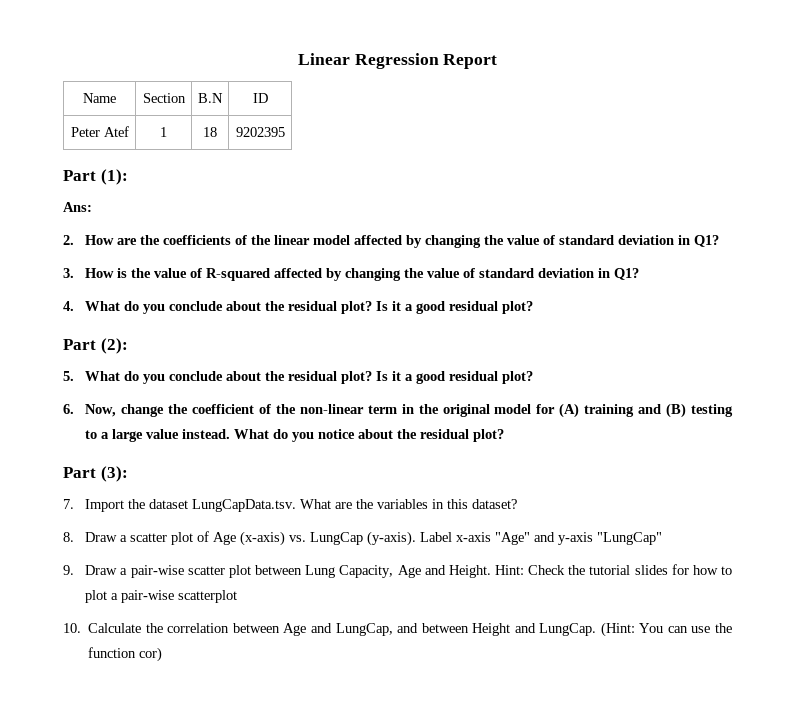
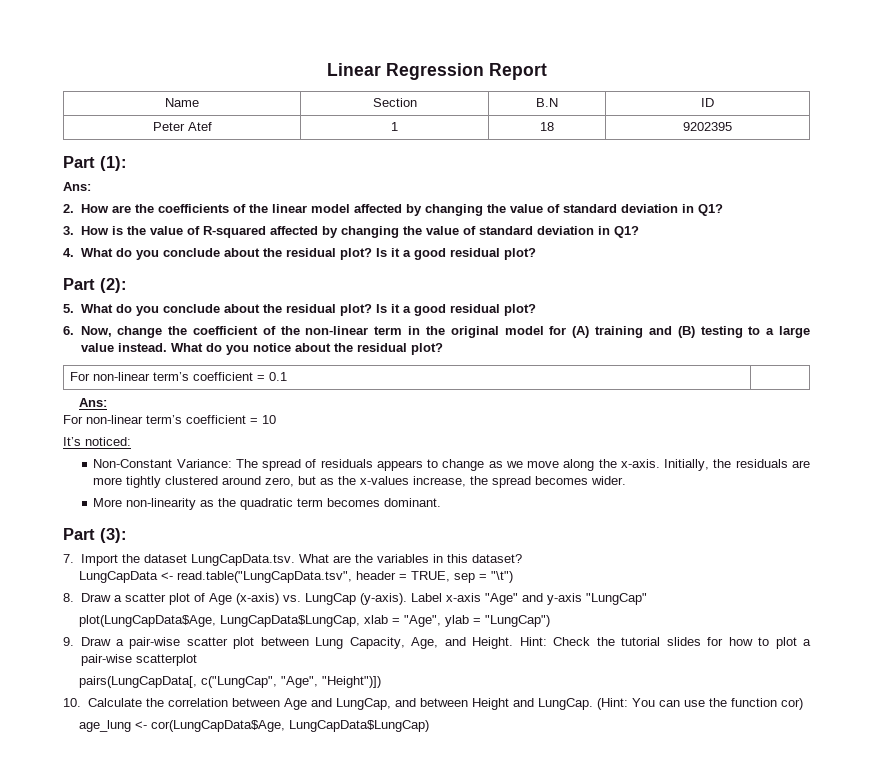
(505, 435) none -> [69,372,287,381] [79,398,108,407] [63,415,276,424] [63,437,131,446] [93,459,810,471] [93,476,627,488] [93,498,442,510] // For non-linear term’s coefficient = 0.1 | // Ans: // For non-linear term’s coefficient = 10 // It’s noticed: // Non-Constant Variance: The spread of residuals appears to change as we move along the x-axis. Initially, the residuals are more tightly clustered around zero, but as the x-values increase, the spread becomes wider. // More non-linearity as the quadratic term becomes dominant.
(518, 504) none -> [79,571,514,583] // LungCapData <- read.table("LungCapData.tsv", header = TRUE, sep = "\t")
(663, 538) none -> [79,615,551,627] // plot(LungCapData$Age, LungCapData$LungCap, xlab = "Age", ylab = "LungCap")
[397,565,421,578] Age -> [411,637,439,649] Age,
(238, 596) none -> [79,676,382,688] // pairs(LungCapData[, c("LungCap", "Age", "Height")])
(163, 654) none -> [79,720,430,732] // age_lung <- cor(LungCapData$Age, LungCapData$LungCap)

